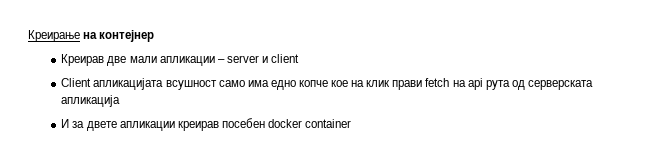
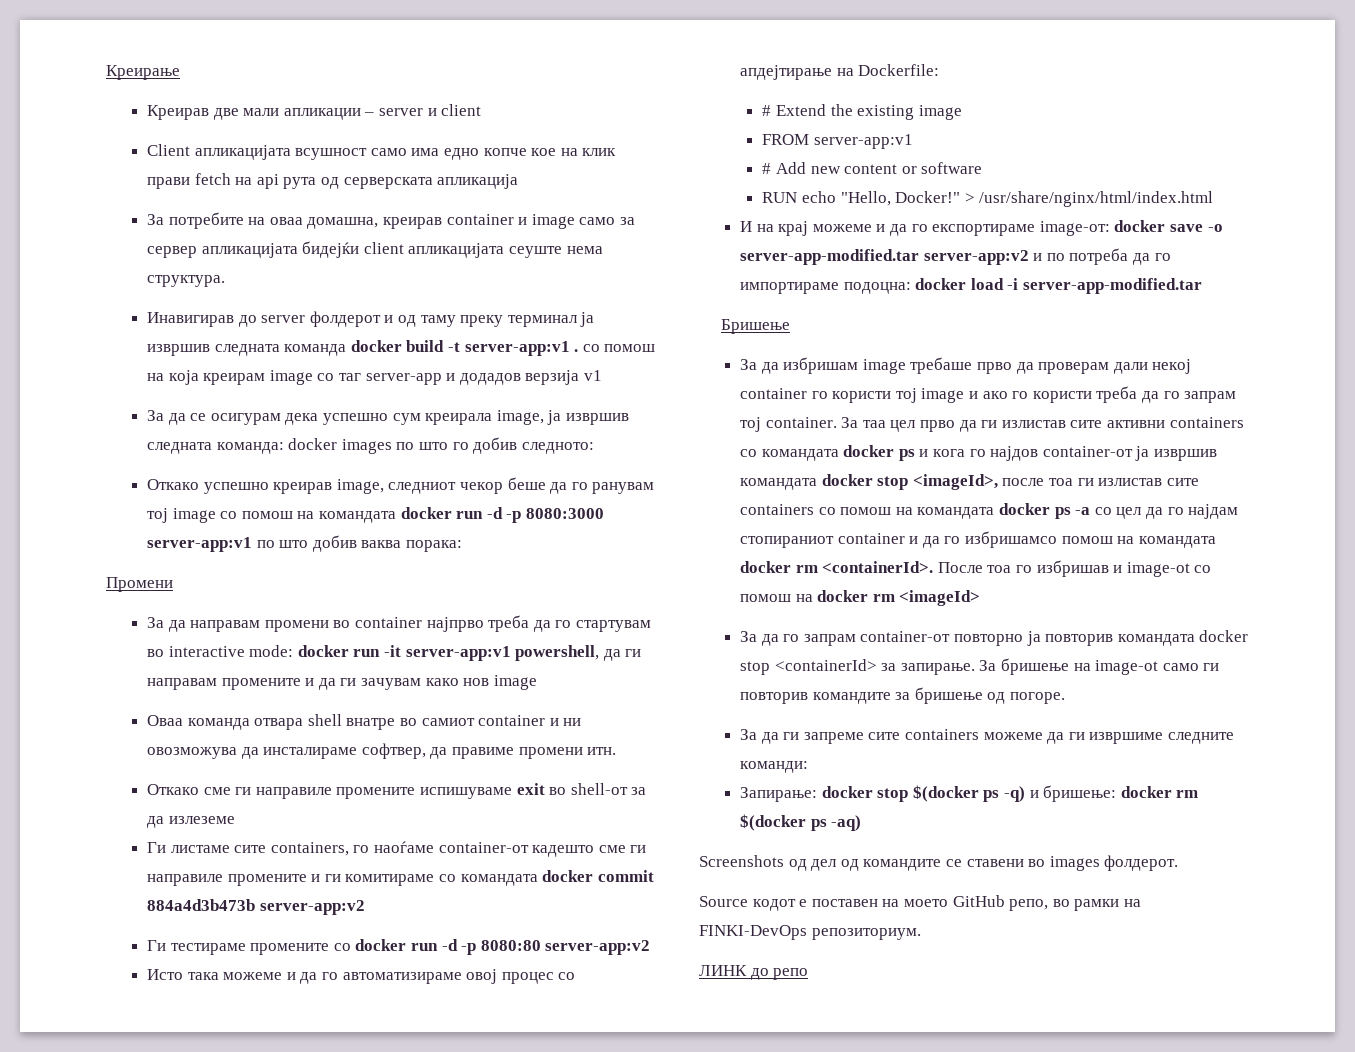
[83,30,155,42] на контејнер -> (180, 72) none
[61,118,352,131] И за двете апликации креирав посебен docker container -> [147,212,635,229] [147,241,603,258] [147,275,226,287] [147,311,595,327] [147,340,656,356] [147,370,602,385] [147,410,629,425] [147,437,594,454] [147,477,655,494] [147,507,604,523] [147,535,463,552] [106,577,173,592] [147,615,651,632] [147,645,642,661] [147,675,537,690] [147,714,582,730] [147,743,617,759] [147,783,647,799] [147,816,235,828] [147,841,647,857] [147,870,654,886] [147,899,365,915] [147,939,651,955] [147,969,576,984] [740,64,940,80] [762,104,962,120] [762,134,913,149] [762,162,983,174] [762,191,1214,207] [740,220,1223,236] [740,248,1171,265] [740,278,1203,294] [721,319,791,334] [740,357,1192,374] [740,386,1237,403] [740,417,1244,432] [740,445,1217,461] [740,474,1199,490] [740,503,1239,519] [740,531,1216,548] [740,560,1212,577] [740,590,981,606] [740,630,1249,646] [740,658,1220,675] [740,687,1066,704] [740,729,1234,744] [740,761,809,773] [740,785,1199,802] [740,814,862,831] [699,855,1179,871] [699,895,1141,911] [699,925,921,940] [699,965,809,980] За потребите на оваа домашна, креирав container и image само за сервер апликацијата бидејќи client апликацијата сеуште нема структура. // Инавигирав до server фолдерот и од таму преку терминал ја извршив следната команда docker build -t server-app:v1 . со помош на која креирам image со таг server-app и додадов верзија v1 // За да се осигурам дека успешно сум креирала image, ја извршив следната команда: docker images по што го добив следното: // Откако успешно креирав image, следниот чекор беше да го ранувам тој image со помош на командата docker run -d -p 8080:3000 server-app:v1 по што добив ваква порака: // Промени // За да направам промени во container најпрво треба да го стартувам во interactive mode: docker run -it server-app:v1 powershell, да ги направам промените и да ги зачувам како нов image // Оваа команда отвара shell внатре во самиот container и ни овозможува да инсталираме софтвер, да правиме промени итн. // Откако сме ги направиле промените испишуваме exit во shell-от за да излеземе // Ги листаме сите containers, го наоѓаме container-от кадешто сме ги направиле промените и ги комитираме со командата docker commit 884a4d3b473b server-app:v2 // Ги тестираме промените со docker run -d -p 8080:80 server-app:v2 // Исто така можеме и да го автоматизираме овој процес со апдејтирање на Dockerfile: // # Extend the existing image // FROM server-app:v1 // # Add new content or software // RUN echo "Hello, Docker!" > /usr/share/nginx/html/index.html // И на крај можеме и да го експортираме image-от: docker save -o server-app-modified.tar server-app:v2 и по потреба да го импортираме подоцна: docker load -i server-app-modified.tar // Бришење // За да избришам image требаше прво да проверам дали некој container го користи тој image и ако го користи треба да го запрам тој container. За таа цел прво да ги излистав сите активни containers со командата docker ps и кога го најдов container-от ја извршив командата docker stop <imageId>, после тоа ги излистав сите containers со помош на командата docker ps -a со цел да го најдам стопираниот container и да го избришамсо помош на командата docker rm <containerId>. После тоа го избришав и image-ot со помош на docker rm <imageId> // За да го запрам container-от повторно ја повторив командата docker stop <containerId> за запирање. За бришење на image-ot само ги повторив командите за бришење од погоре. // За да ги запреме сите containers можеме да ги извршиме следните команди: // Запирање: docker stop $(docker ps -q) и бришење: docker rm $(docker ps -aq) // Screenshots од дел од командите се ставени во images фолдерот. // Source кодот е поставен на моето GitHub репо, во рамки на FINKI-DevOps репозиториум. // ЛИНК до репо

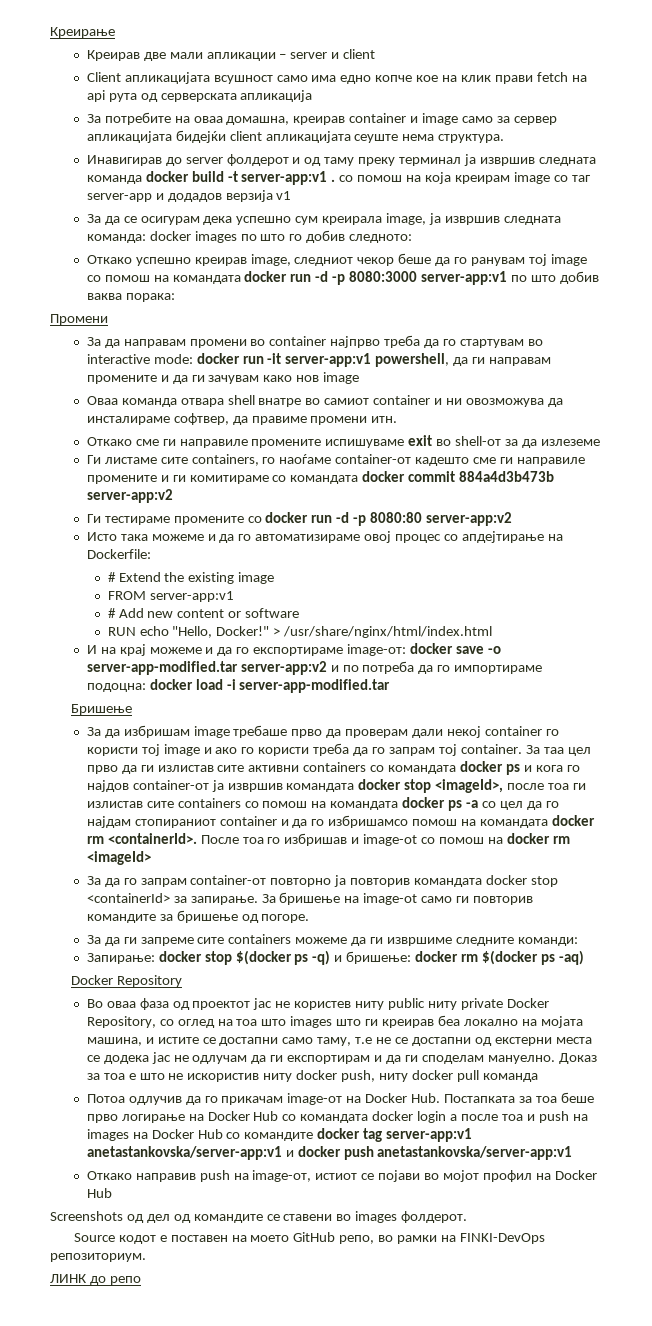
(862, 823) none -> [70,975,182,987] [86,998,549,1010] [86,1015,583,1028] [86,1037,592,1046] [86,1052,597,1064] [86,1070,538,1082] [86,1092,594,1105] [86,1111,588,1123] [86,1128,473,1142] [86,1146,573,1160] [86,1170,597,1182] [86,1188,112,1198] // Docker Repository // Во оваа фаза од проектот јас не користев ниту public ниту private Docker Repository, со оглед на тоа што images што ги креирав беа локално на мојата машина, и истите се достапни само таму, т.е не се достапни од екстерни места се додека јас не одлучам да ги експортирам и да ги споделам мануелно. Доказ за тоа е што не искористив ниту docker push, ниту docker pull команда // Потоа одлучив да го прикачам image-от на Docker Hub. Постапката за тоа беше прво логирање на Docker Hub со командата docker login а после тоа и push на images на Docker Hub со командите docker tag server-app:v1 anetastankovska/server-app:v1 и docker push anetastankovska/server-app:v1 // Откако направив push на image-от, истиот се појави во мојот профил на Docker Hub

